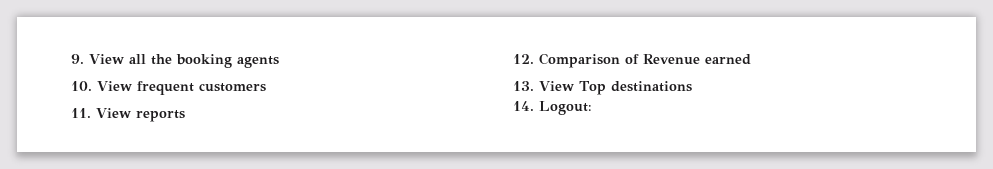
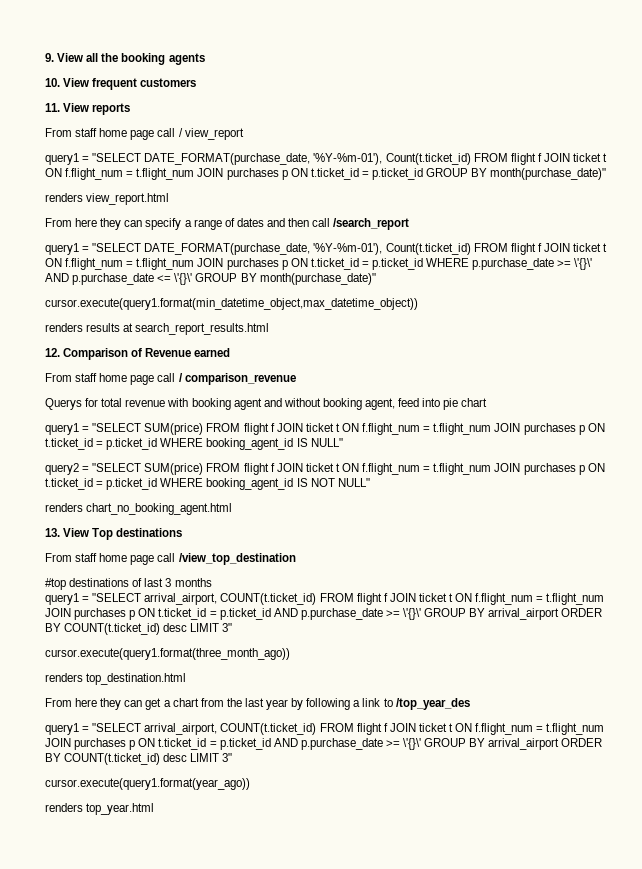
(185, 116) none -> [45,128,244,140] [45,153,608,165] [45,168,607,180] [45,193,170,205] [45,218,410,230] [45,243,608,255] [45,258,593,270] [45,273,376,285] [45,298,418,310] [45,323,270,335] // From staff home page call / view_report // query1 = "SELECT DATE_FORMAT(purchase_date, '%Y-%m-01'), Count(t.ticket_id) FROM flight f JOIN ticket t ON f.flight_num = t.flight_num JOIN purchases p ON t.ticket_id = p.ticket_id GROUP BY month(purchase_date)" // renders view_report.html // From here they can specify a range of dates and then call /search_report // query1 = "SELECT DATE_FORMAT(purchase_date, '%Y-%m-01'), Count(t.ticket_id) FROM flight f JOIN ticket t ON f.flight_num = t.flight_num JOIN purchases p ON t.ticket_id = p.ticket_id WHERE p.purchase_date >= \'{}\' AND p.purchase_date <= \'{}\' GROUP BY month(purchase_date)" // cursor.execute(query1.format(min_datetime_object,max_datetime_object)) // renders results at search_report_results.html
[513,81,692,95] [513,101,592,115] 13. View Top destinations // 14. Logout: -> [45,373,296,385] [45,398,488,410] [45,423,605,435] [45,438,343,450] [45,463,605,475] [45,478,370,490] [45,503,233,515] [45,528,183,540] [45,553,296,565] [45,578,212,590] [45,593,605,605] [45,608,603,620] [45,623,233,635] [45,648,290,660] [45,673,187,685] [45,698,470,710] [45,723,605,735] [45,738,603,750] [45,753,233,765] [45,778,250,790] [45,803,155,815] From staff home page call / comparison_revenue // Querys for total revenue with booking agent and without booking agent, feed into pie chart // query1 = "SELECT SUM(price) FROM flight f JOIN ticket t ON f.flight_num = t.flight_num JOIN purchases p ON t.ticket_id = p.ticket_id WHERE booking_agent_id IS NULL" // query2 = "SELECT SUM(price) FROM flight f JOIN ticket t ON f.flight_num = t.flight_num JOIN purchases p ON t.ticket_id = p.ticket_id WHERE booking_agent_id IS NOT NULL" // renders chart_no_booking_agent.html // 13. View Top destinations // From staff home page call /view_top_destination // #top destinations of last 3 months // query1 = "SELECT arrival_airport, COUNT(t.ticket_id) FROM flight f JOIN ticket t ON f.flight_num = t.flight_num JOIN purchases p ON t.ticket_id = p.ticket_id AND p.purchase_date >= \'{}\' GROUP BY arrival_airport ORDER BY COUNT(t.ticket_id) desc LIMIT 3" // cursor.execute(query1.format(three_month_ago)) // renders top_destination.html // From here they can get a chart from the last year by following a link to /top_year_des // query1 = "SELECT arrival_airport, COUNT(t.ticket_id) FROM flight f JOIN ticket t ON f.flight_num = t.flight_num JOIN purchases p ON t.ticket_id = p.ticket_id AND p.purchase_date >= \'{}\' GROUP BY arrival_airport ORDER BY COUNT(t.ticket_id) desc LIMIT 3" // cursor.execute(query1.format(year_ago)) // renders top_year.html

